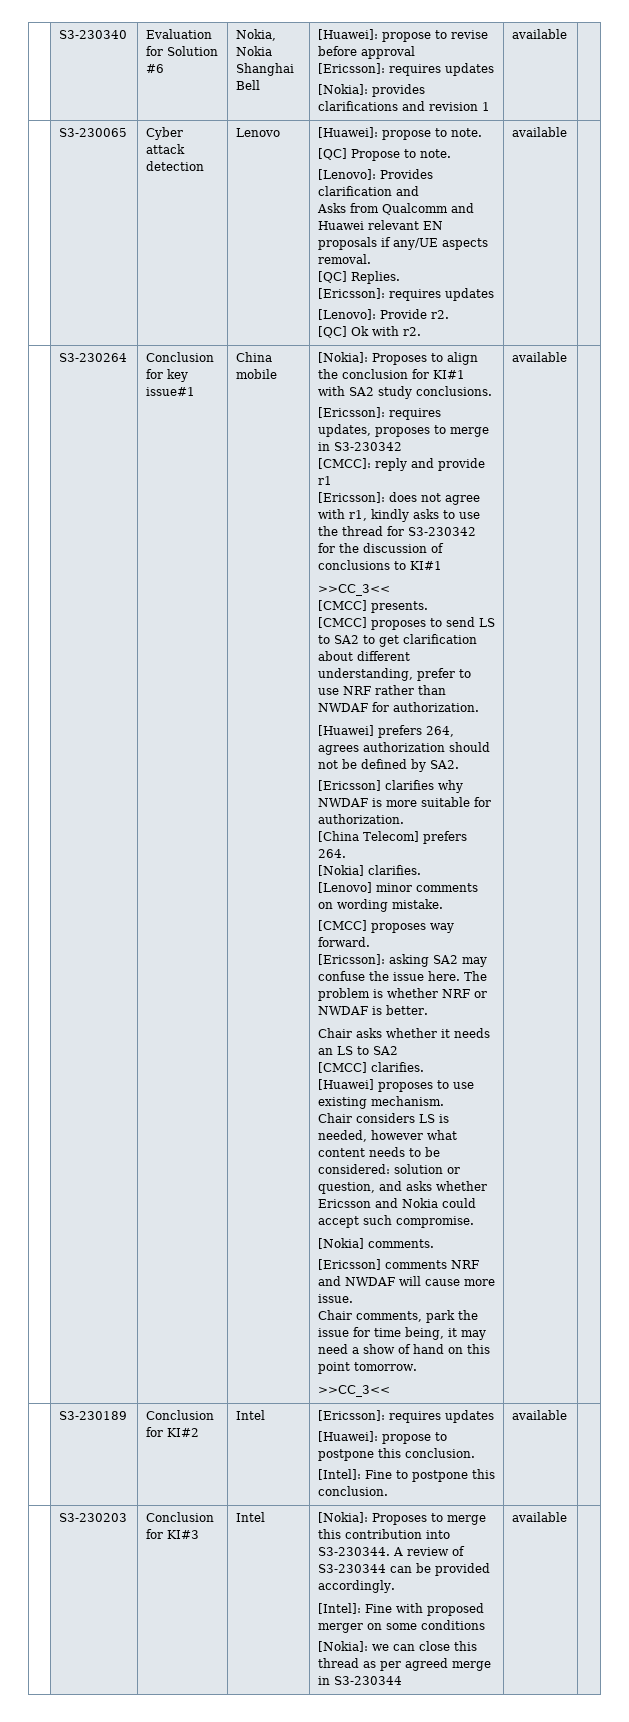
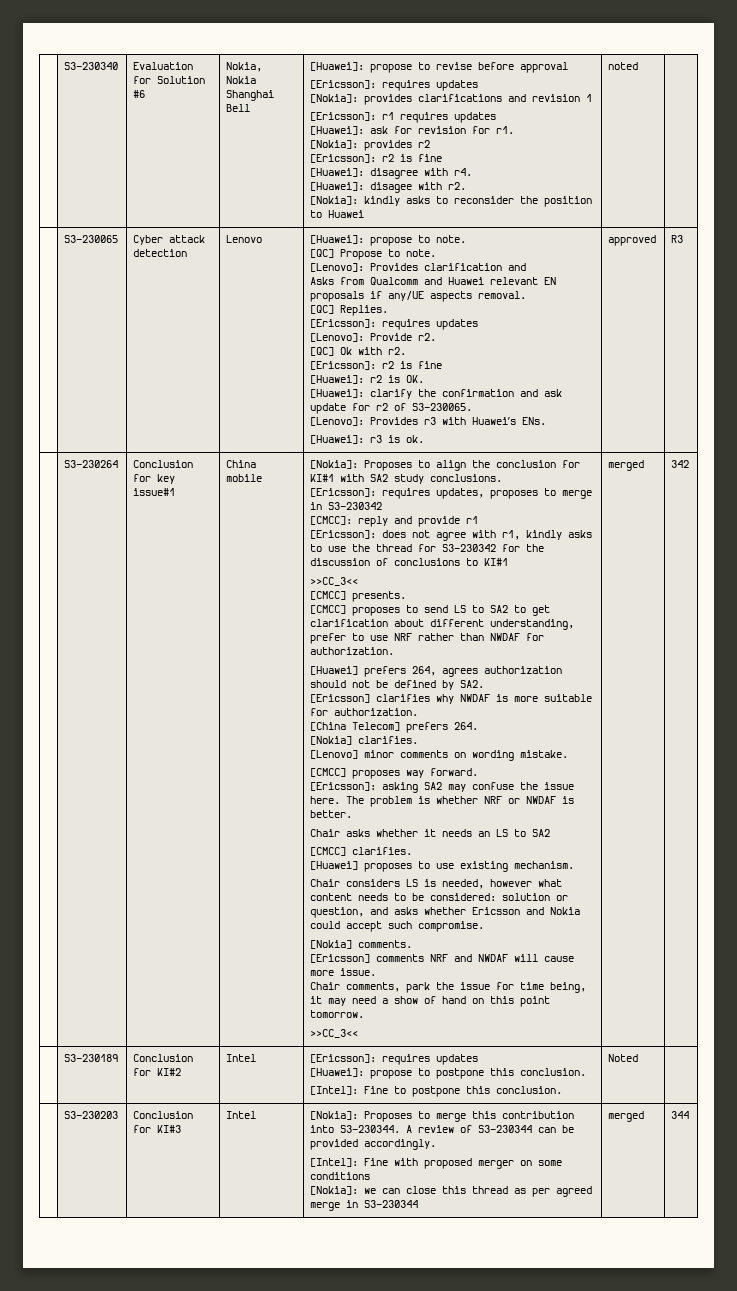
[511,29,567,39] | available -> [309,112,496,123] [309,126,514,135] [309,140,430,151] [309,154,442,163] [309,168,472,179] [309,182,466,193] [309,196,592,207] [309,210,364,218] [607,62,638,70] // [Ericsson]: r1 requires updates // [Huawei]: ask for revision for r1. // [Nokia]: provides r2 // [Ericsson]: r2 is fine // [Huawei]: disagree with r4. // [Huawei]: disagee with r2. // [Nokia]: kindly asks to reconsider the position to Huawei | noted
[511,127,567,137] | available | -> [309,361,442,370] [309,375,424,384] [309,389,562,399] [309,403,472,414] [309,417,546,426] [309,435,424,444] [607,235,656,246] [670,235,683,243] // [Ericsson]: r2 is fine // [Huawei]: r2 is OK. // [Huawei]: clarify the confirmation and ask update for r2 of S3-230065. // [Lenovo]: Provides r3 with Huawei’s ENs. // [Huawei]: r3 is ok. | approved | R3
[511,352,567,362] available | -> [607,460,644,471] [670,460,689,468] merged | 342
[511,1410,567,1420] available -> [607,1054,638,1062] Noted
[511,1512,567,1522] available | -> [607,1111,644,1122] [670,1111,689,1119] merged | 344

